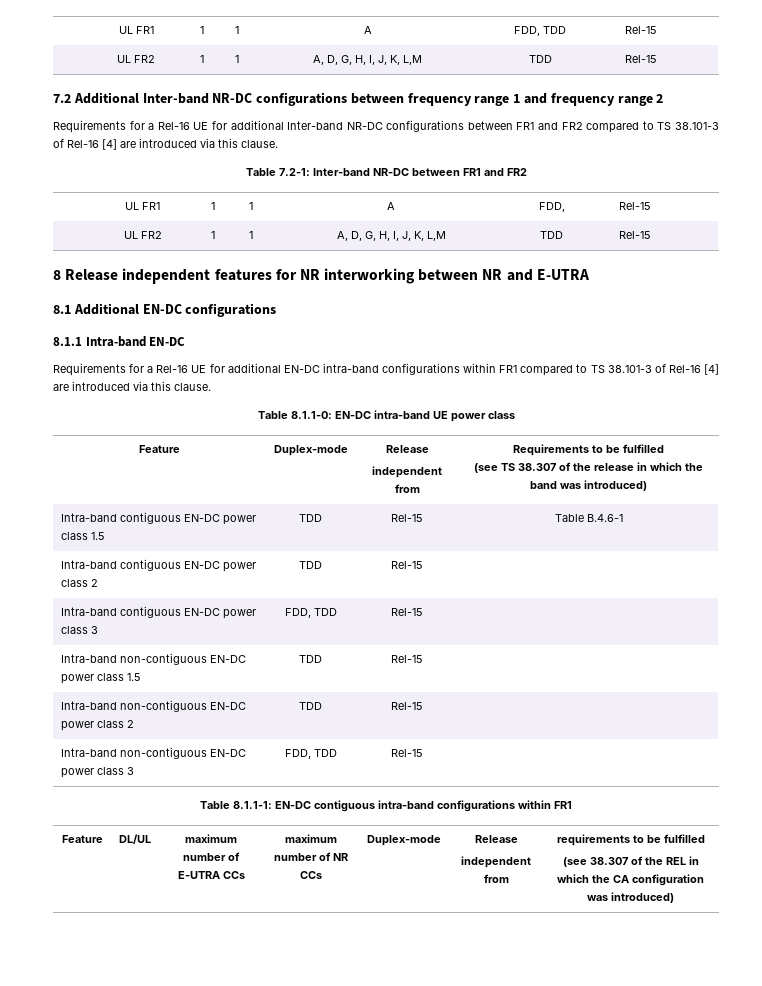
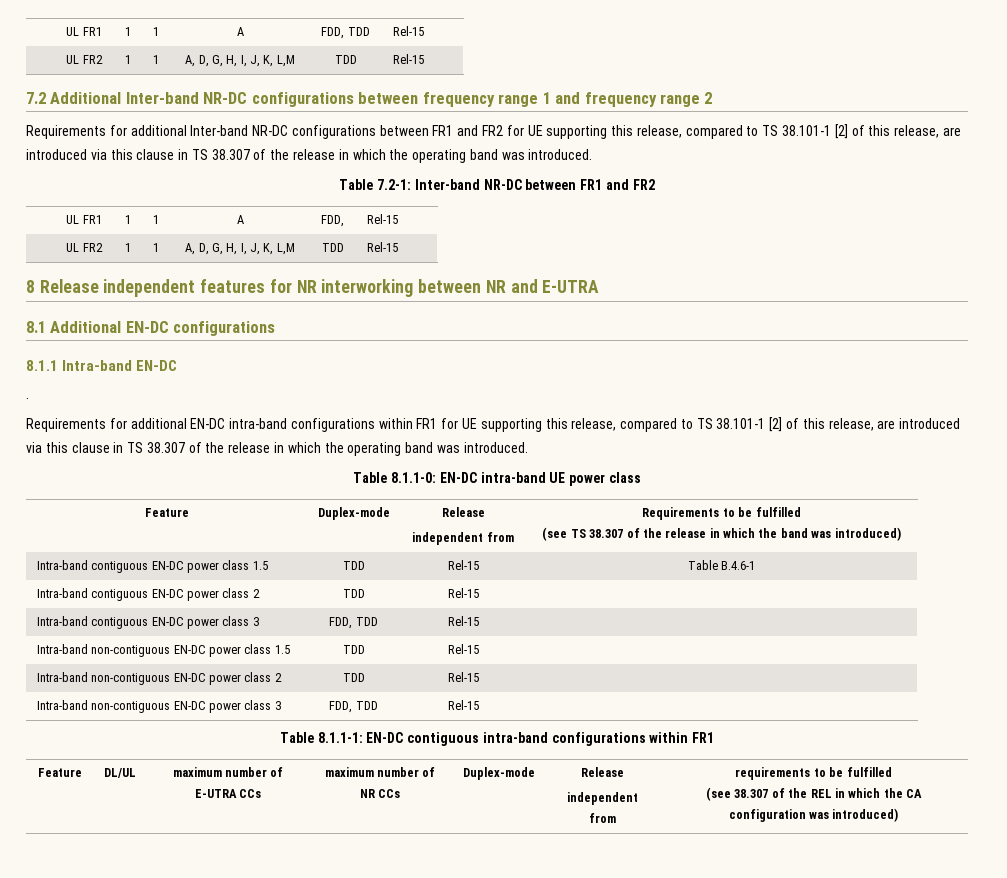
[148,121,227,130] a Rel-16 UE for -> (127, 130) none
[586,121,719,133] [53,138,278,150] compared to TS 38.101-3 of Rel-16 [4] are introduced via this clause. -> [506,124,961,139] [26,149,593,163] for UE supporting this release, compared to TS 38.101-1 [2] of this release, are introduced via this clause in TS 38.307 of the release in which the operating band was introduced.
[53,363,225,376] // Requirements for a Rel-16 UE for -> [26,397,29,399] [26,418,127,432] // . // Requirements for
[520,364,719,376] [53,381,211,391] compared to TS 38.101-3 of Rel-16 [4] are introduced via this clause. -> [441,417,961,432] [26,442,528,456] for UE supporting this release, compared to TS 38.101-1 [2] of this release, are introduced via this clause in TS 38.307 of the release in which the operating band was introduced.

